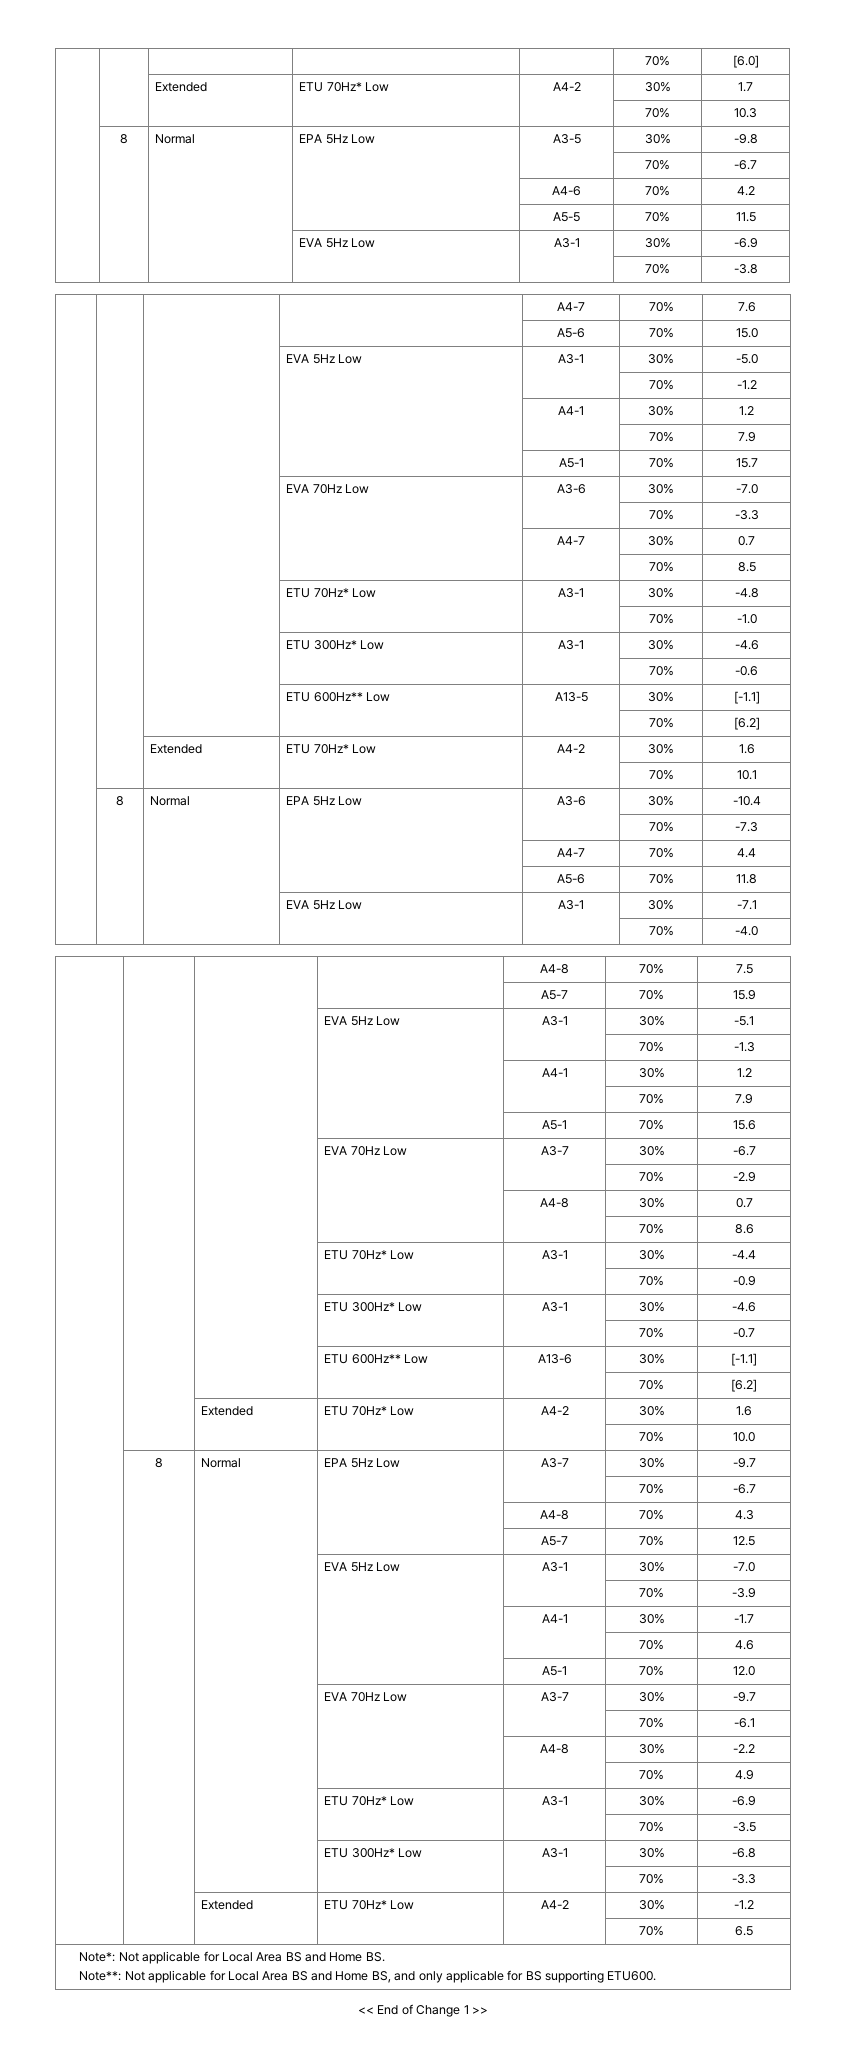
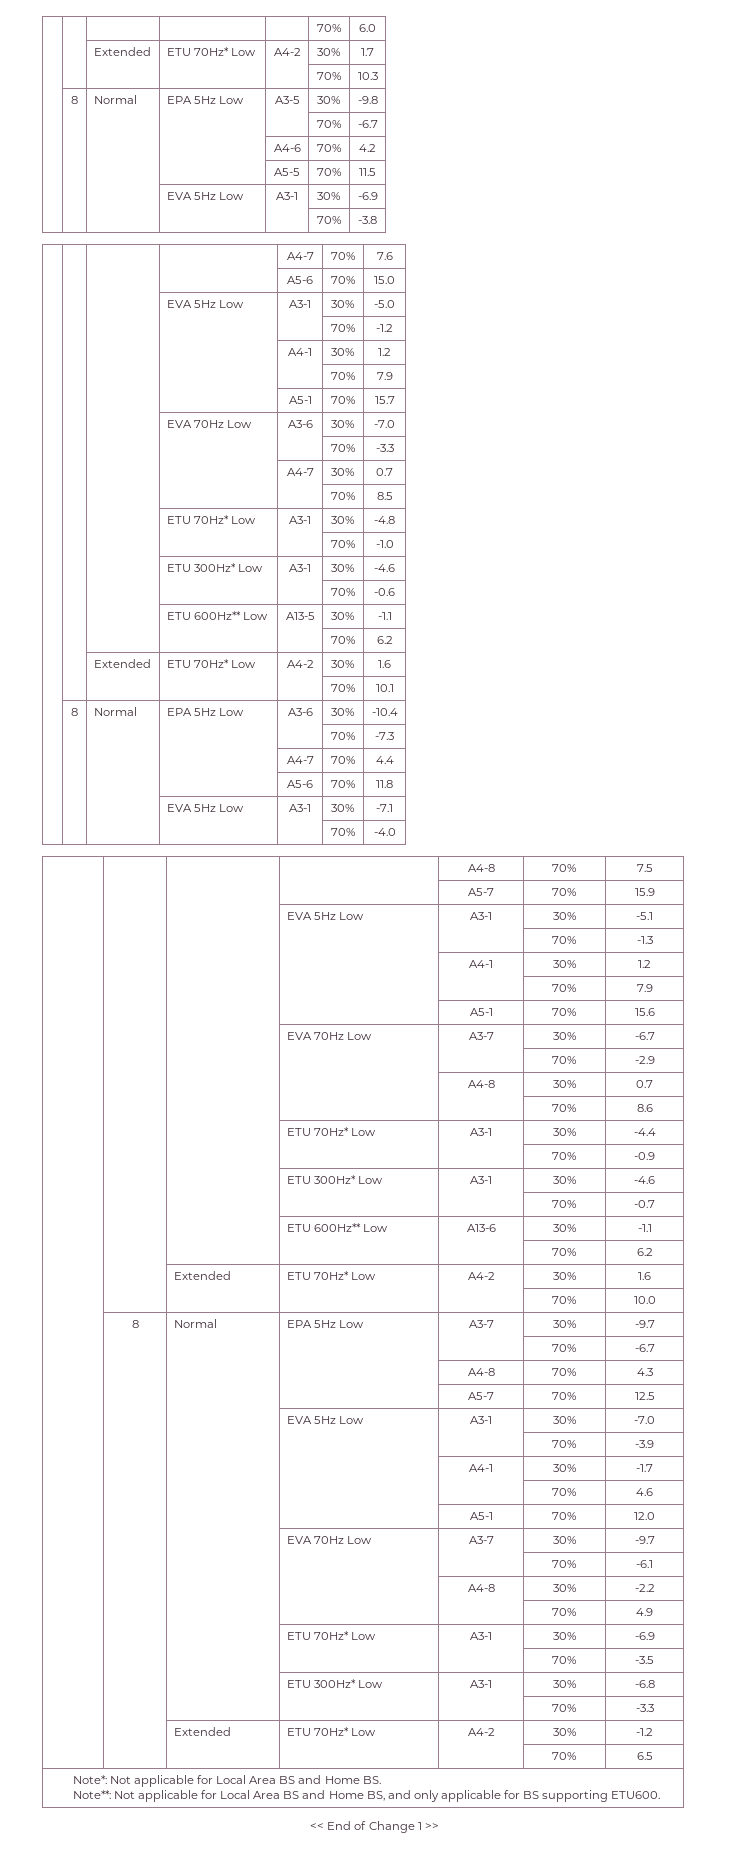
[645,56,670,66] [732,55,759,68] | | | | | 70% | [6.0] -> [316,24,342,32] [359,24,376,32] | | | | | 70% | 6.0
[733,691,760,704] [648,718,674,728] [733,717,760,730] [-1.1] // | | | | | 70% | [6.2] -> [377,612,392,620] [330,636,356,644] [376,636,393,644] -1.1 // | | | | | 70% | 6.2
[731,1353,757,1366] [639,1380,664,1390] [731,1379,757,1392] [-1.1] // | | | | | 70% | [6.2] -> [637,1224,652,1232] [552,1248,577,1256] [636,1248,653,1256] -1.1 // | | | | | 70% | 6.2

